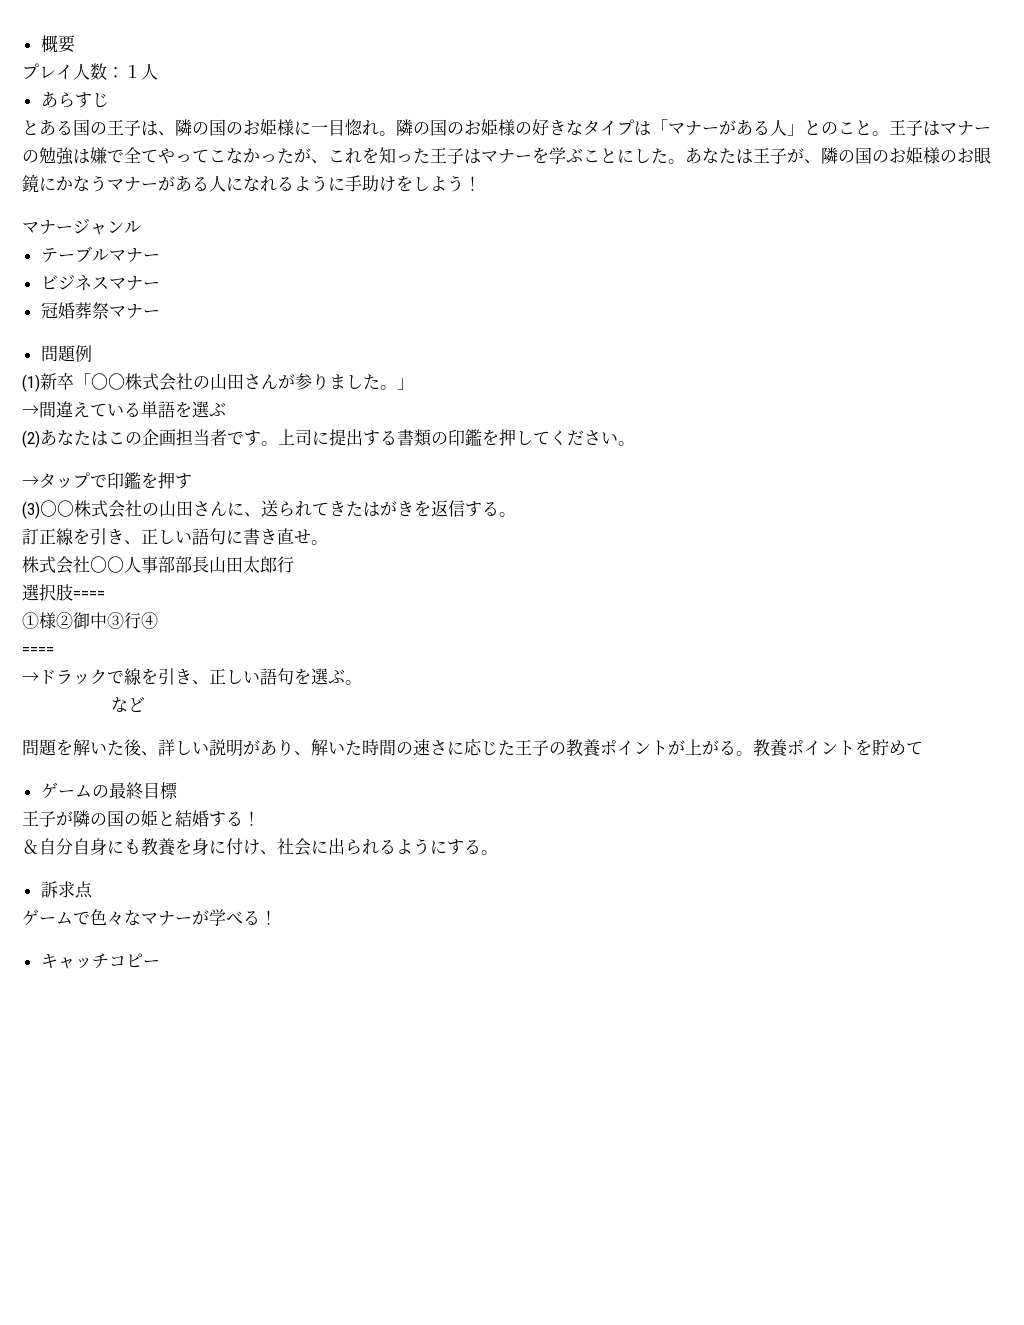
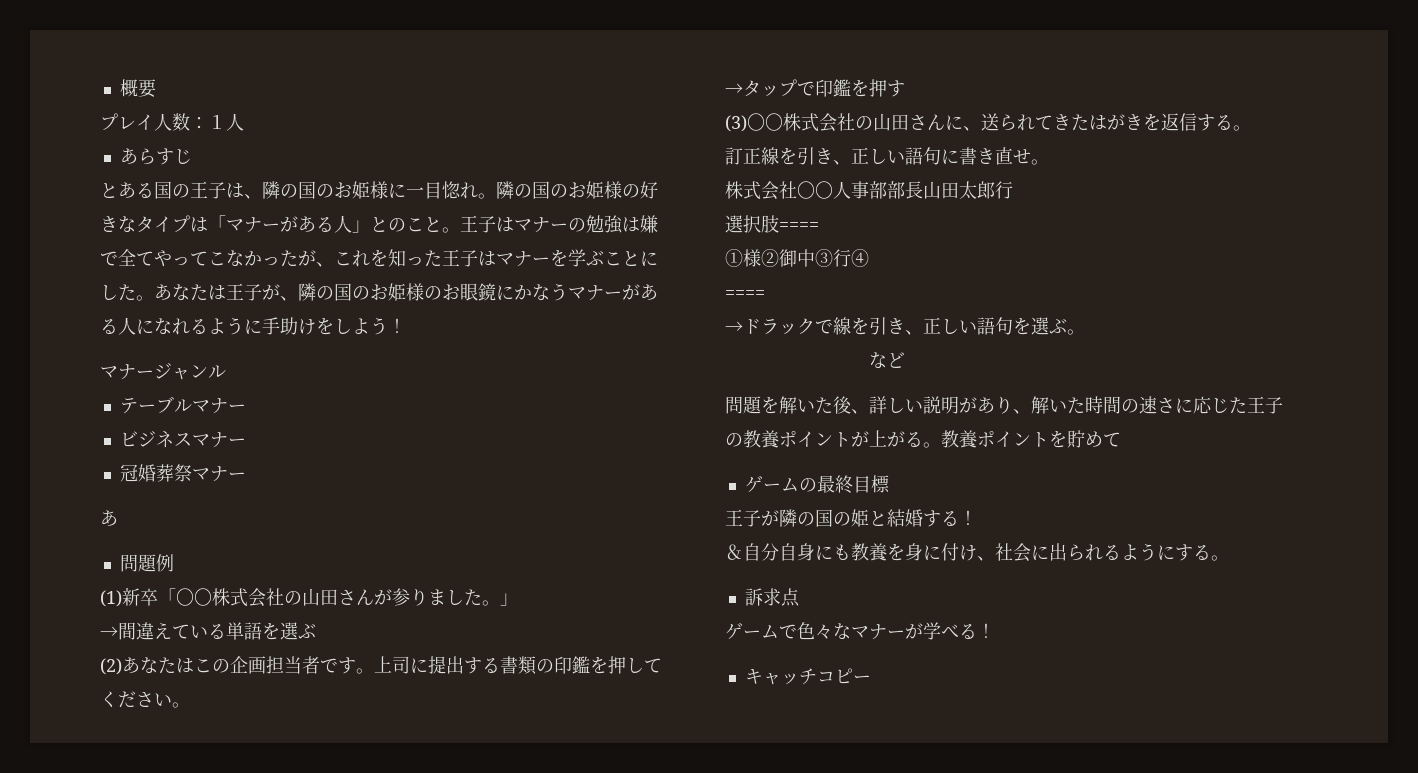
(160, 313) none -> [100,510,118,526] // あ

